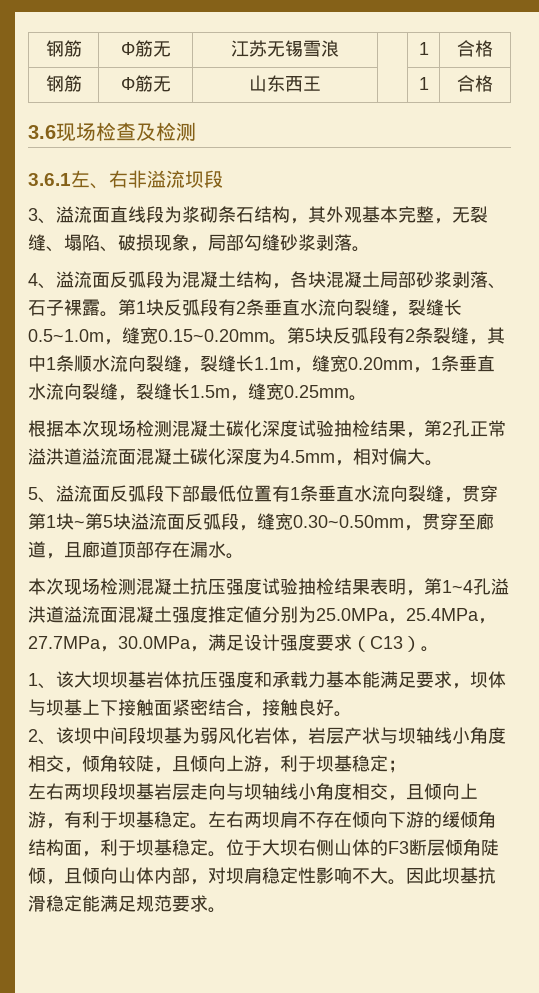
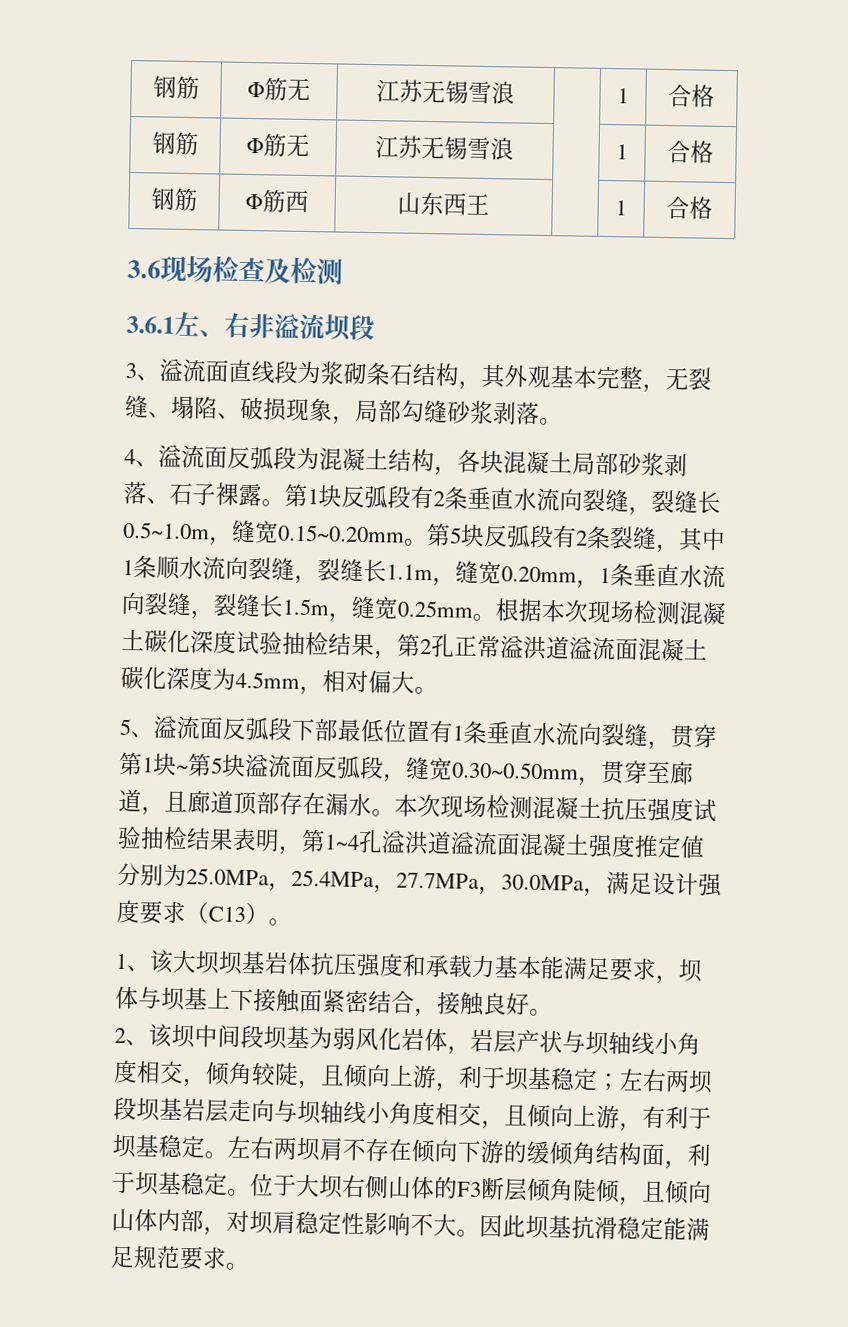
(171, 84) none -> [375,135,514,161] [616,144,628,160] [667,140,714,164] [150,187,198,212] [245,189,309,214] | 江苏无锡雪浪 | | 1 | 合格 // 钢筋 | Φ筋西
(367, 398) // -> (496, 617) none
(244, 556) // -> (395, 813) none
(406, 766) // -> (621, 1081) none

